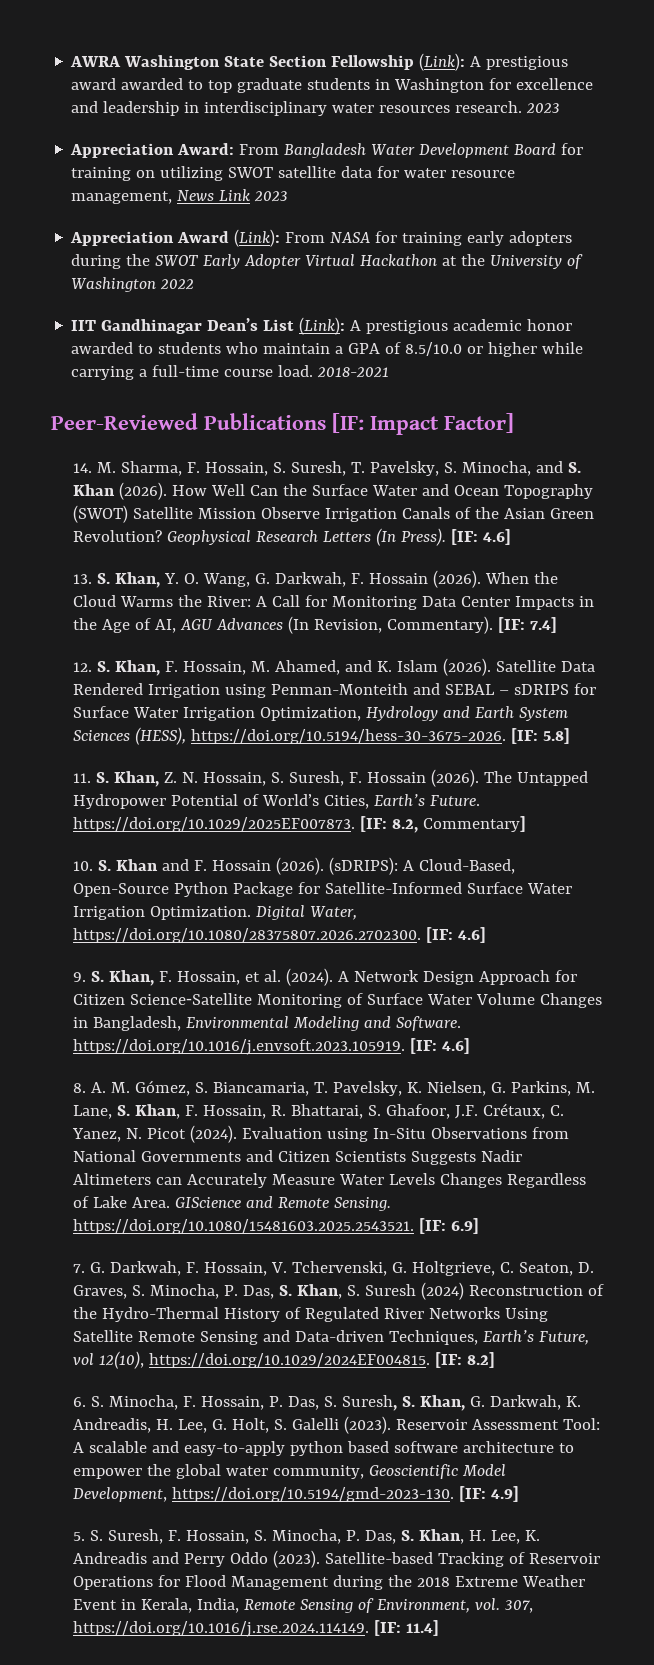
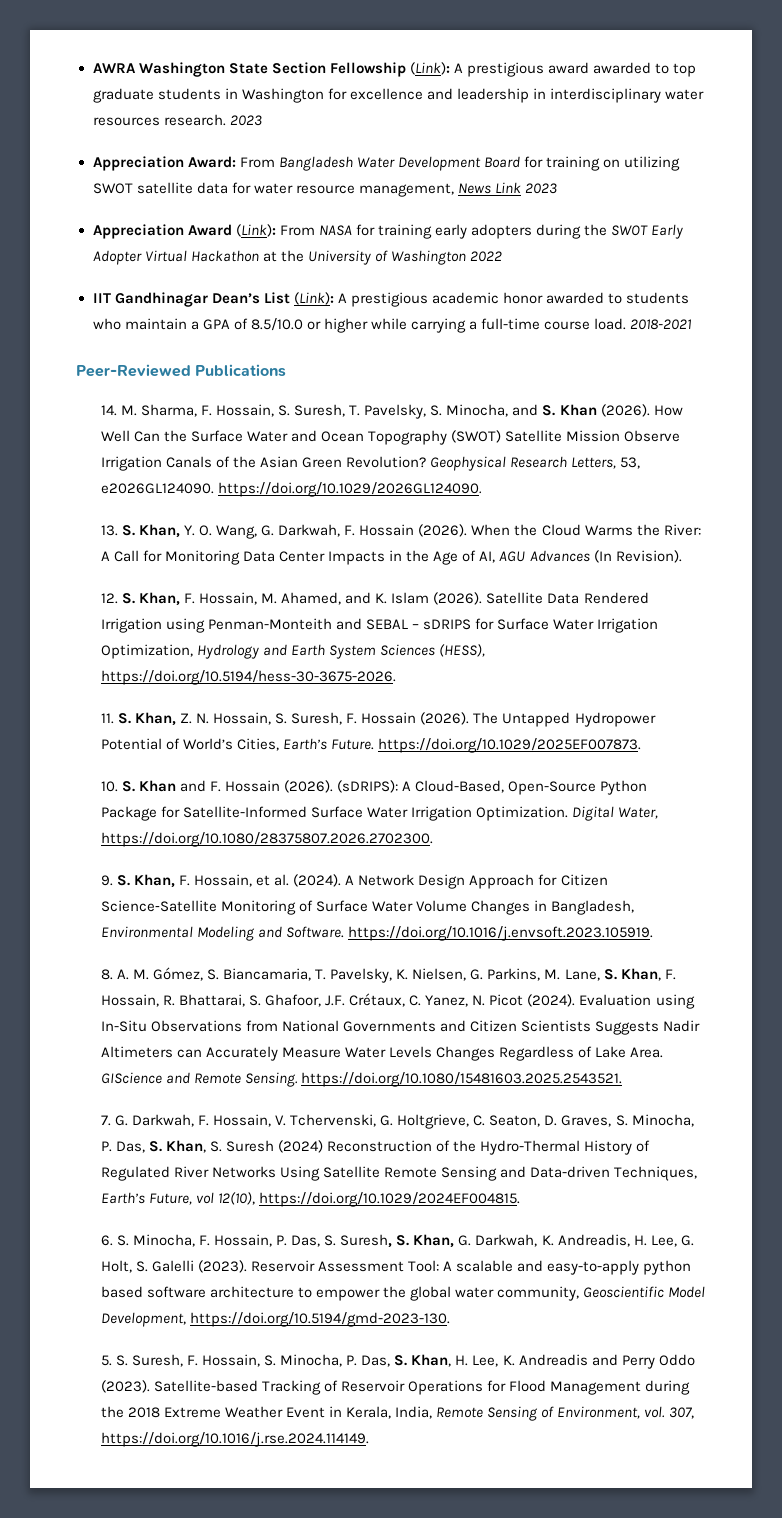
[332,413,514,435] [IF: Impact Factor] -> (287, 370) none
[322,528,511,546] Letters (In Press). [IF: 4.6] -> [571,457,641,469] [100,482,482,497] Letters, 53, e2026GL124090. https://doi.org/10.1029/2026GL124090.
[313,616,557,634] Revision, Commentary). [IF: 7.4] -> [615,550,682,563] Revision).
[510,728,570,744] [IF: 5.8] -> (396, 677) none
[359,816,526,833] [IF: 8.2, Commentary] -> (642, 745) none
[425,927,486,943] [IF: 4.6] -> (433, 839) none
[409,1038,470,1054] [IF: 4.6] -> (654, 933) none
[418,1218,479,1234] [IF: 6.9] -> (623, 1079) none
[434,1352,495,1368] [IF: 8.2] -> (521, 1199) none
[458,1486,519,1502] [IF: 4.9] -> (450, 1319) none
[373,1620,439,1636] [IF: 11.4] -> (369, 1439) none

